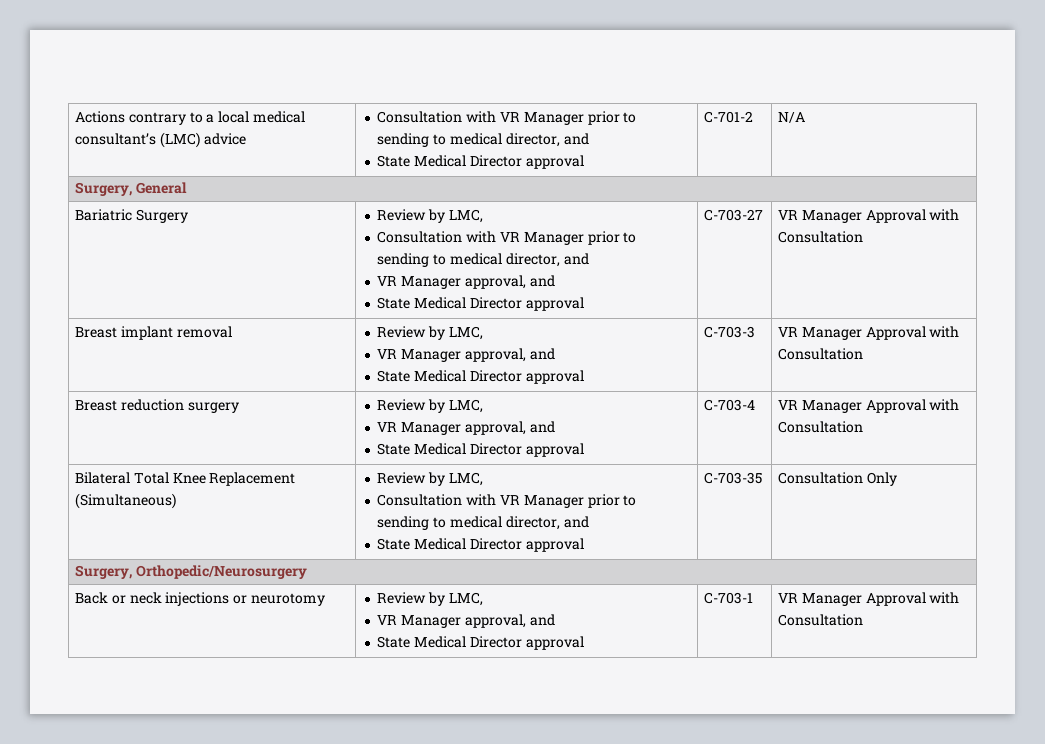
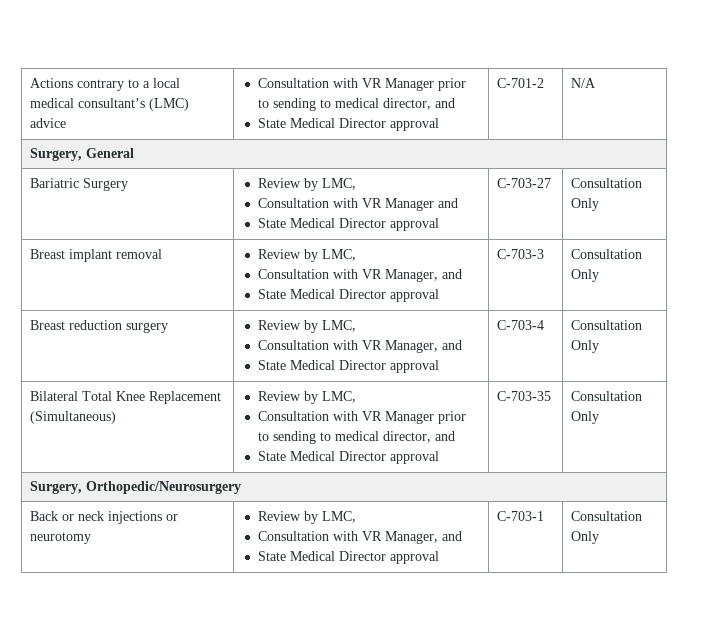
[587,231,637,245] [377,253,589,267] [377,275,526,289] prior to sending to medical director, and // VR Manager approval, -> (434, 204) none
[777,209,960,223] [777,231,863,243] VR Manager Approval with Consultation -> [571,178,643,188] [571,198,600,211] Consultation Only
[377,348,526,362] VR Manager approval, -> [257,269,438,282] Consultation with VR Manager,
[777,326,960,340] [777,348,863,360] VR Manager Approval with Consultation -> [571,249,643,259] [571,269,600,282] Consultation Only
[377,421,526,435] VR Manager approval, -> [257,340,438,353] Consultation with VR Manager,
[777,399,960,413] [777,421,863,433] VR Manager Approval with Consultation -> [571,320,643,330] [571,340,600,353] Consultation Only
[377,614,526,628] VR Manager approval, -> [257,531,438,544] Consultation with VR Manager,
[777,592,960,606] [777,614,863,626] VR Manager Approval with Consultation -> [571,511,643,521] [571,531,600,544] Consultation Only

